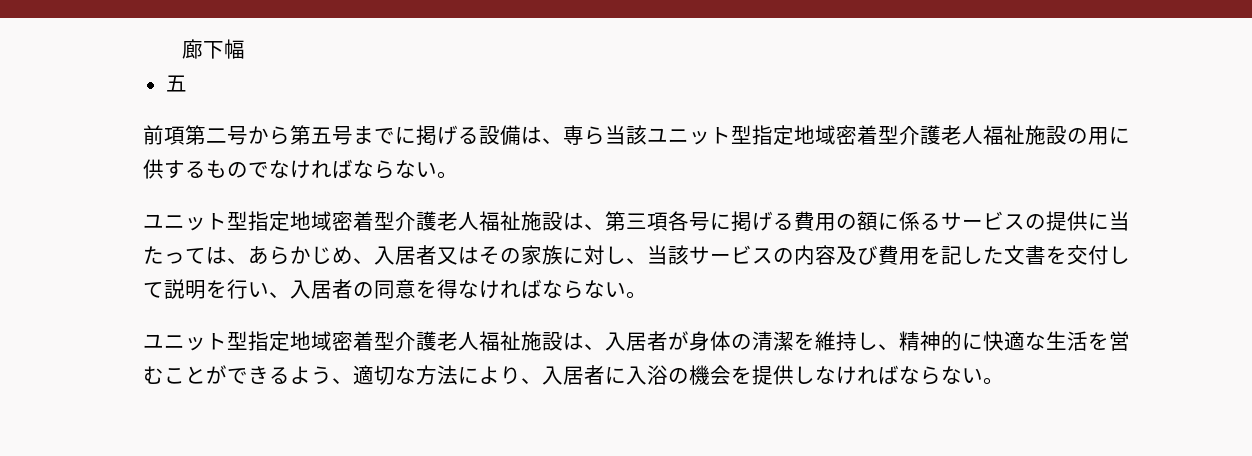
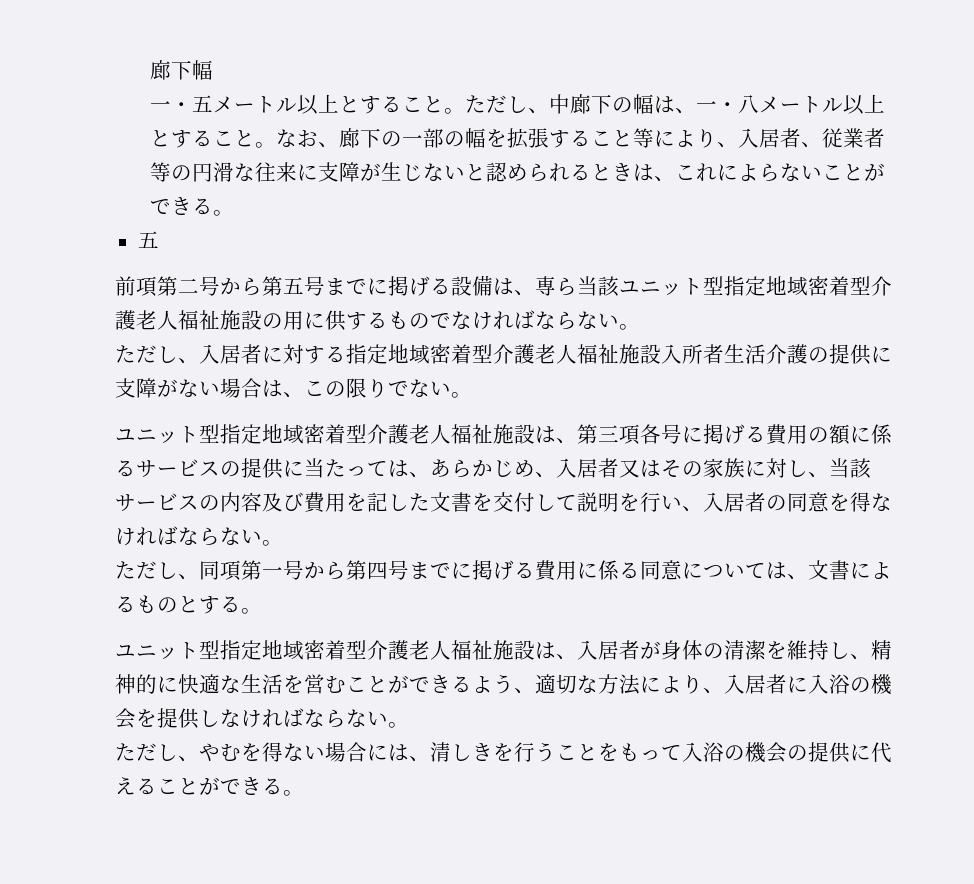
(246, 49) none -> [149,94,885,115] [149,128,885,149] [149,162,885,182] [149,197,234,216] // 一・五メートル以上とすること。ただし、中廊下の幅は、一・八メートル以上とすること。なお、廊下の一部の幅を拡張すること等により、入居者、従業者等の円滑な往来に支障が生じないと認められるときは、これによらないことができる。
(459, 175) none -> [114,344,892,365] [114,378,472,398] // ただし、入居者に対する指定地域密着型介護老人福祉施設入所者生活介護の提供に支障がない場合は、この限りでない。
(648, 295) none -> [114,560,892,581] [114,595,262,614] // ただし、同項第一号から第四号までに掲げる費用に係る同意については、文書によるものとする。
(1005, 381) none -> [114,742,892,763] [114,777,304,796] // ただし、やむを得ない場合には、清しきを行うことをもって入浴の機会の提供に代えることができる。

